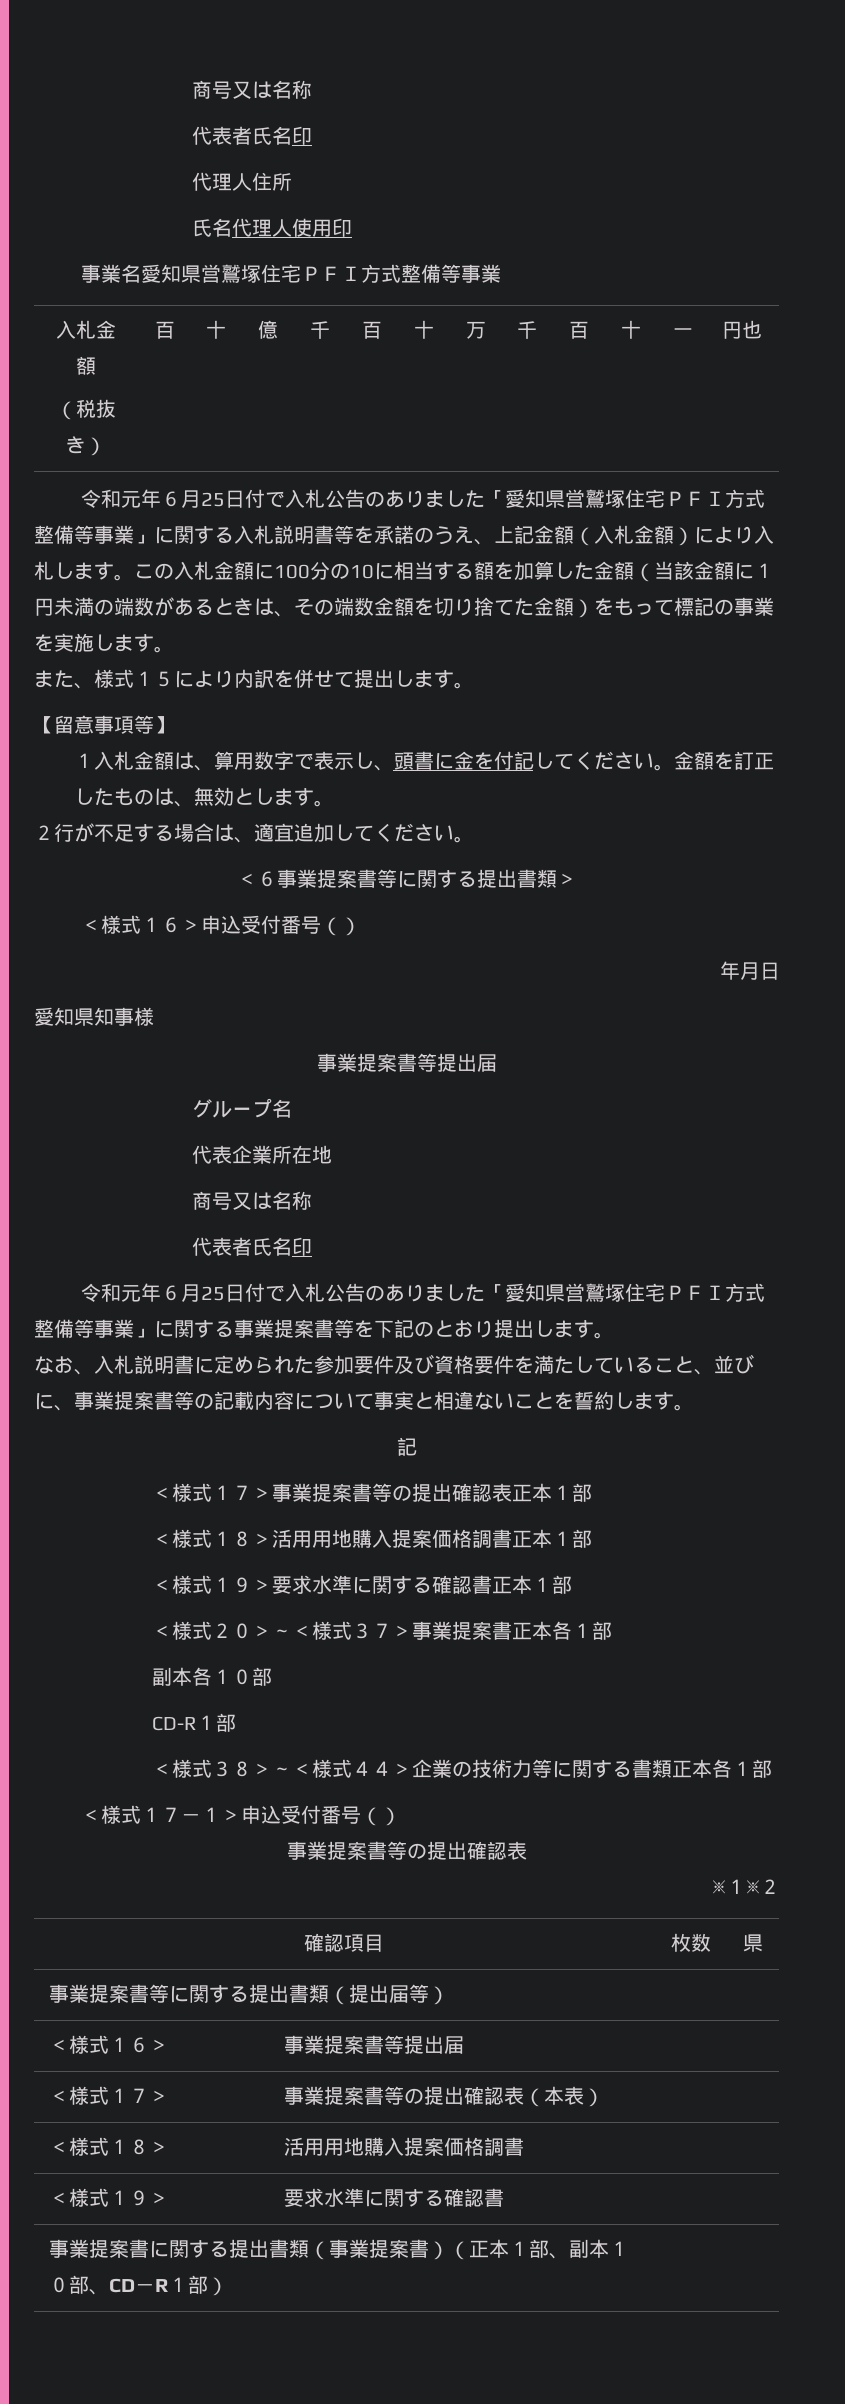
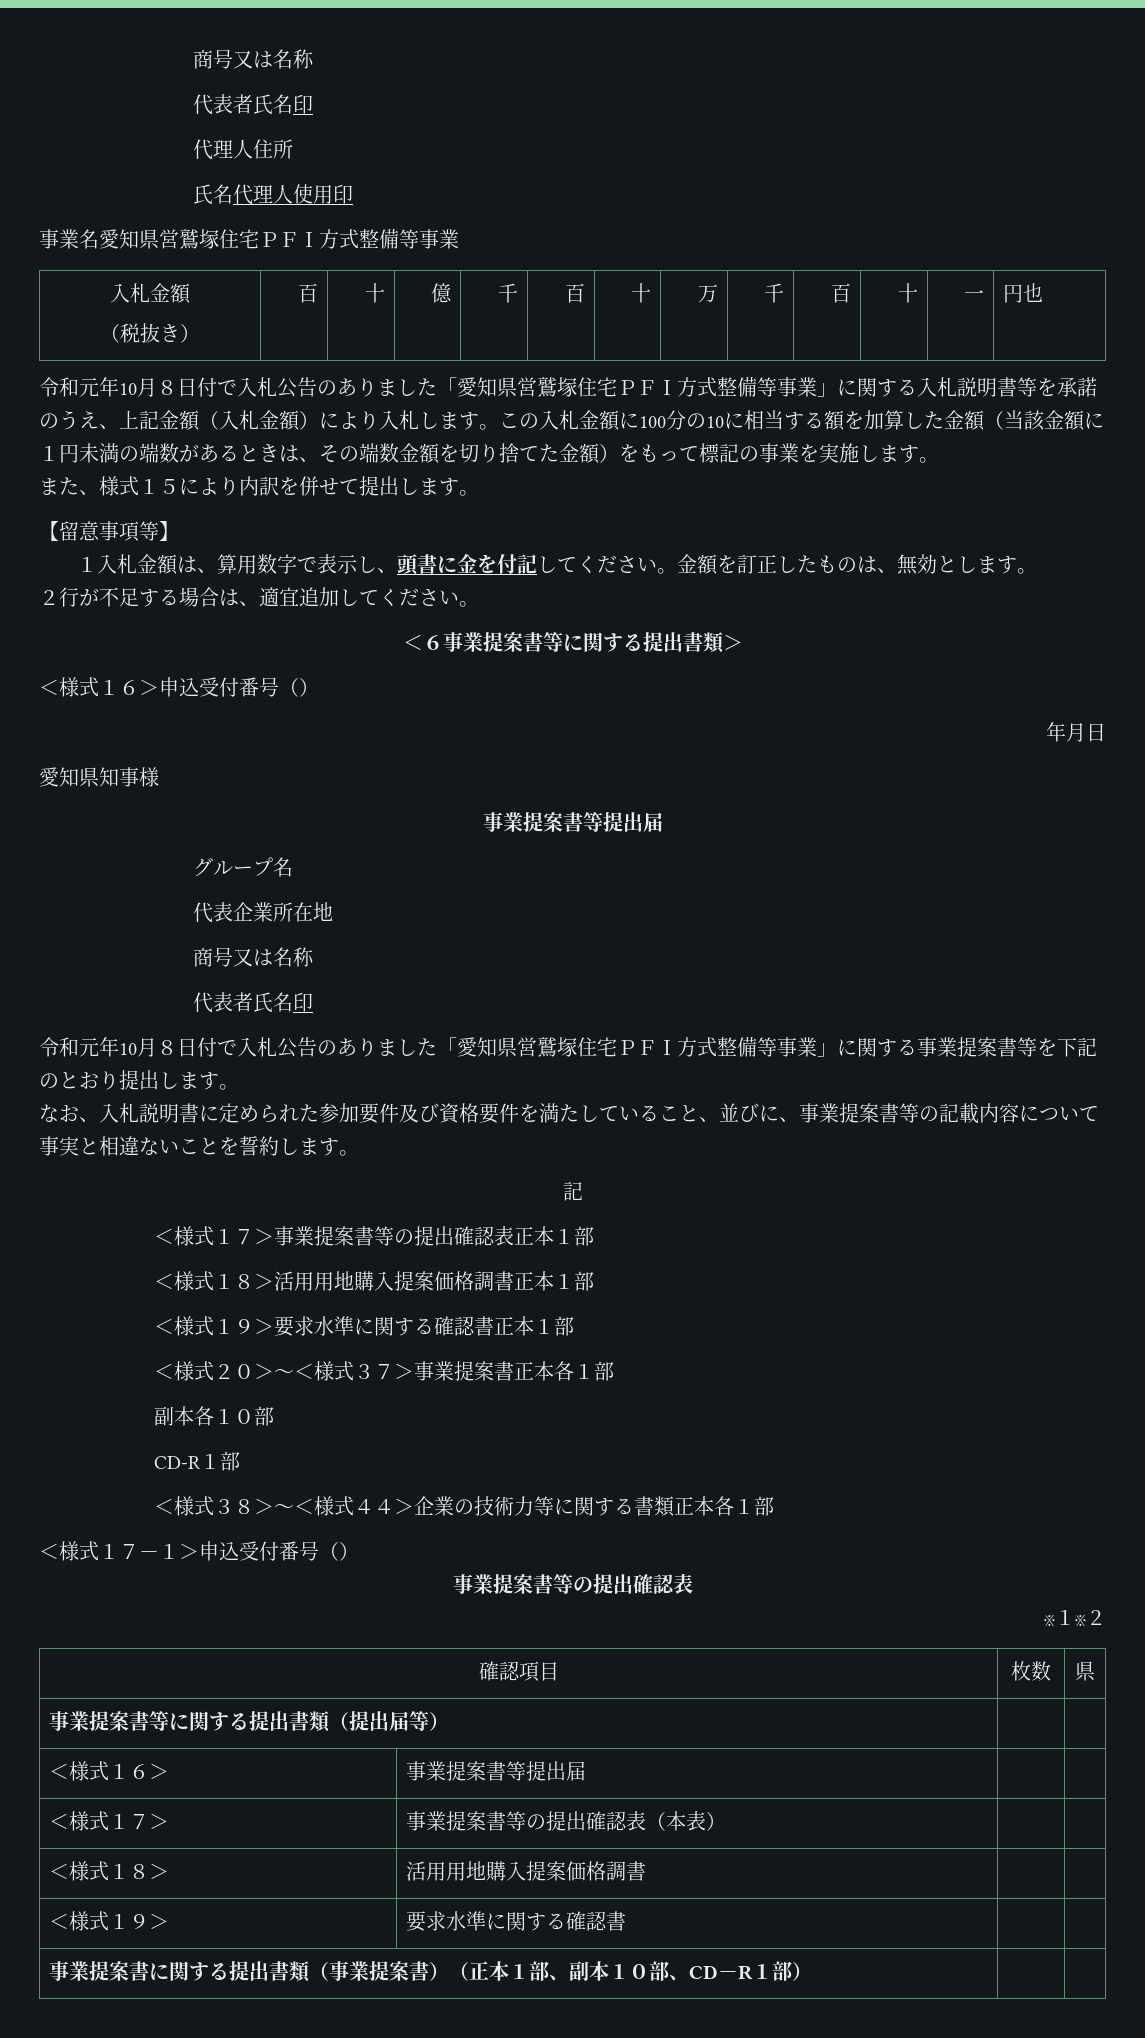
[160,490,225,508] ６月25 -> [119,378,177,397] 10月８
[160,1284,225,1302] ６月25 -> [119,1038,177,1057] 10月８

